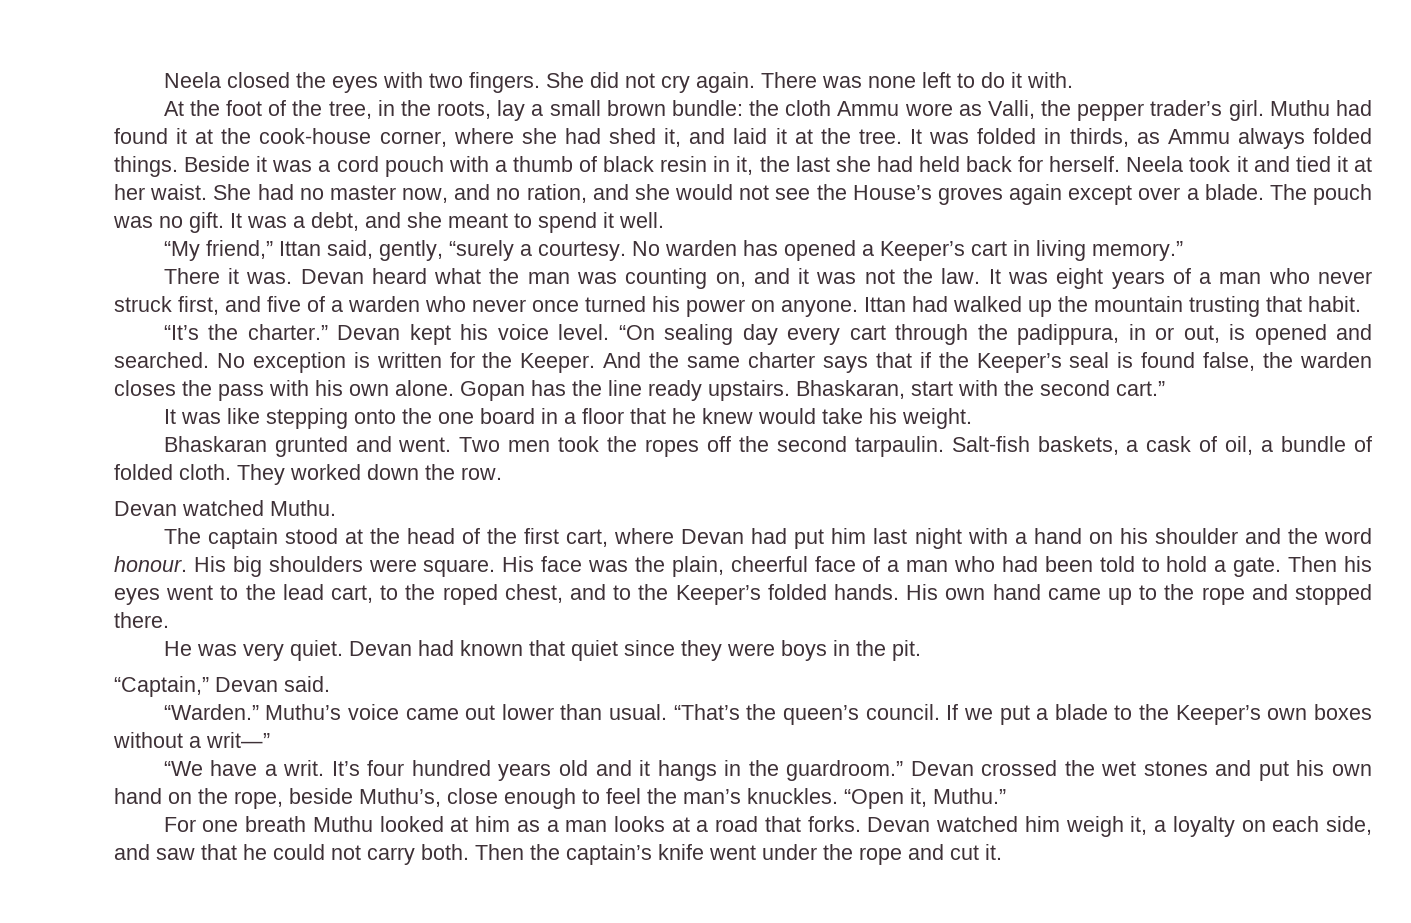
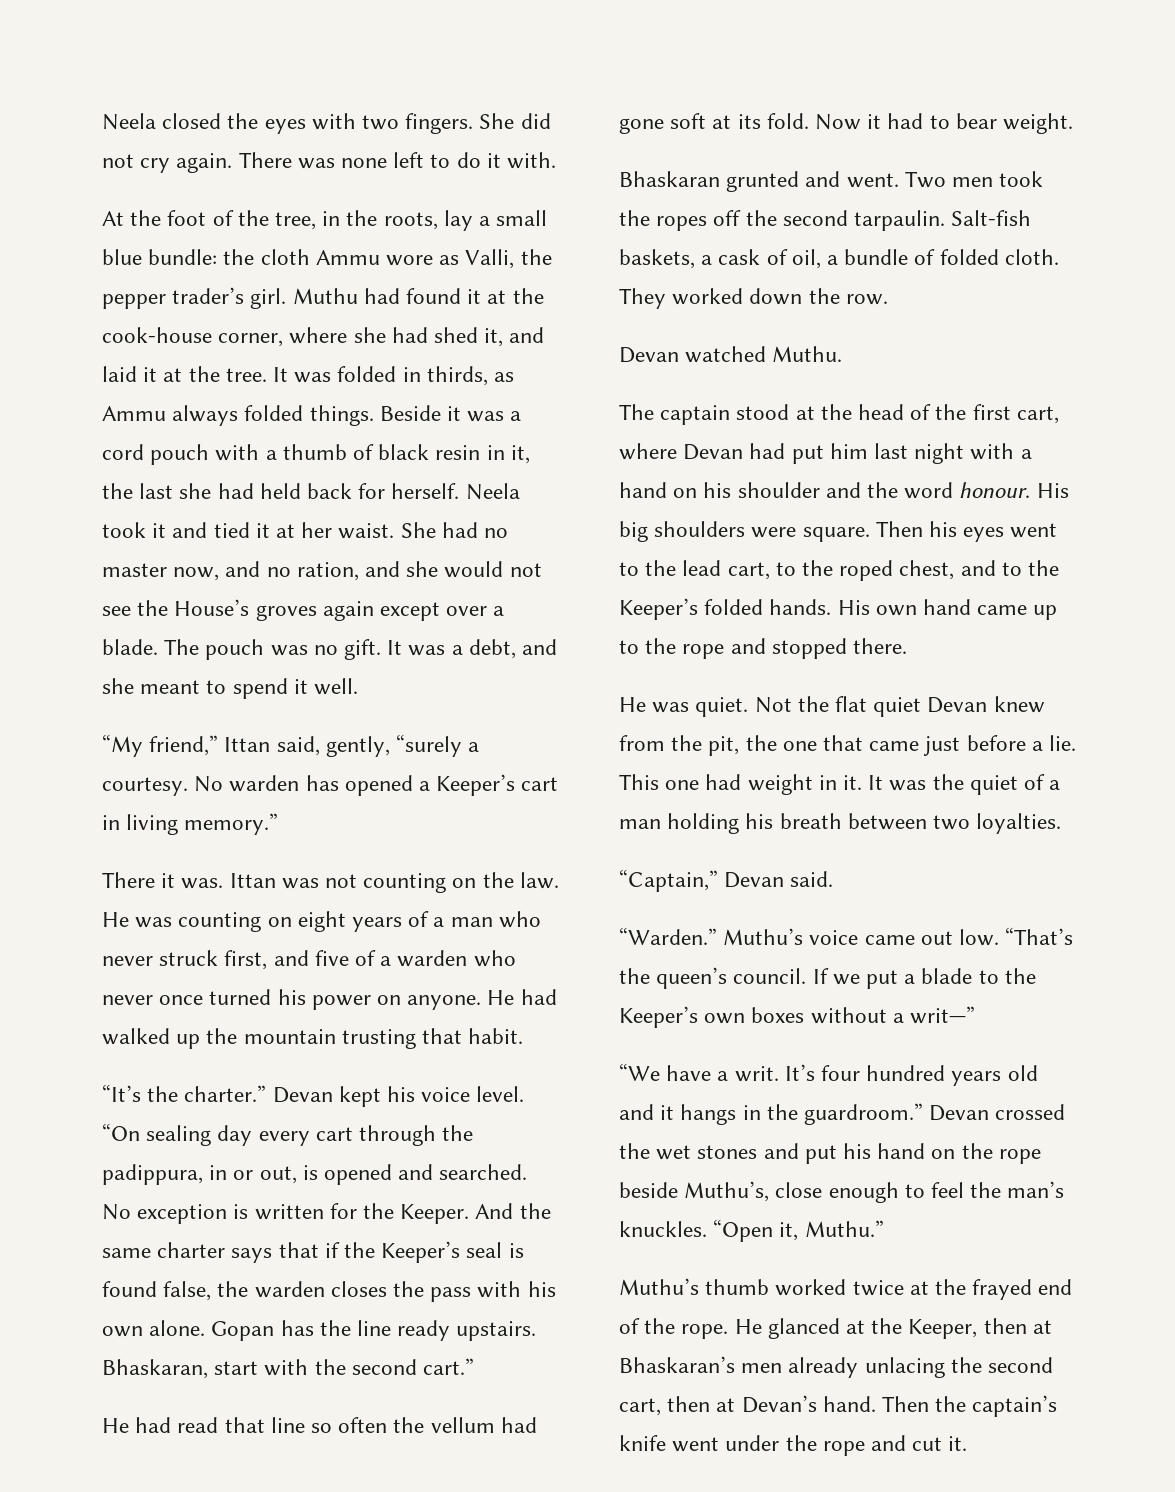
[606,100,666,116] brown -> [102,249,142,265] blue
[300,268,1048,289] Devan heard what the man was counting on, and it was not the law. It was -> [229,872,559,893] [102,912,292,932] Ittan was not counting on the law. He was counting on
[864,297,906,312] Ittan -> [487,990,515,1005] He
[163,408,897,429] It was like stepping onto the one board in a floor that he knew would take his -> [102,1417,537,1433] [619,113,997,134] He had read that line so often the vellum had gone soft at its fold. Now it had to bear
[502,556,1282,577] His face was the plain, cheerful face of a man who had been told to hold a gate. -> (870, 534) none
[242,640,921,661] very quiet. Devan had known that quiet since they were boys in the pit. -> [695,696,1045,717] [619,735,1077,756] [619,774,1061,795] [619,813,1062,834] quiet. Not the flat quiet Devan knew from the pit, the one that came just before a lie. This one had weight in it. It was the quiet of a man holding his breath between two loyalties.
[501,704,668,720] lower than usual. -> [959,929,1000,946] low.
[1332,764,1373,776] own -> (872, 1151) none
[234,791,283,809] rope, -> [998,1149,1041,1164] rope
[163,816,1373,837] [114,844,469,865] For one breath Muthu looked at him as a man looks at a road that forks. Devan watched him weigh it, a loyalty on each side, and saw that he could not carry both. -> [619,1278,1073,1300] [619,1318,1052,1339] [619,1356,1054,1378] [619,1395,876,1416] Muthu’s thumb worked twice at the frayed end of the rope. He glanced at the Keeper, then at Bhaskaran’s men already unlacing the second cart, then at Devan’s hand.

